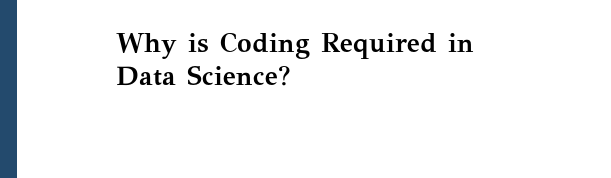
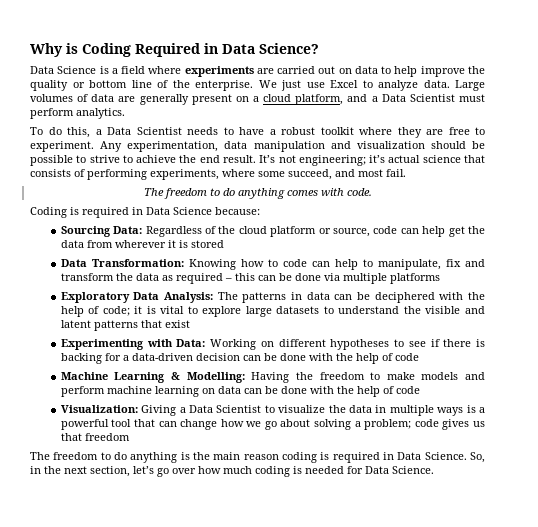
(291, 75) none -> [30,66,485,77] [30,80,485,91] [30,94,486,105] [30,108,125,119] [30,127,485,138] [30,141,485,152] [30,155,485,166] [30,169,406,180] [143,188,372,199] [30,207,260,218] [60,226,486,237] [60,240,224,248] [60,259,485,270] [60,273,440,284] [60,292,485,303] [60,306,485,317] [60,320,190,331] [60,339,486,350] [60,353,419,364] [60,372,485,383] [60,386,420,397] [60,405,486,416] [60,419,485,430] [60,433,130,441] [30,452,485,463] [30,466,434,477] // Data Science is a field where experiments are carried out on data to help improve the quality or bottom line of the enterprise. We just use Excel to analyze data. Large volumes of data are generally present on a cloud platform, and a Data Scientist must perform analytics. // To do this, a Data Scientist needs to have a robust toolkit where they are free to experiment. Any experimentation, data manipulation and visualization should be possible to strive to achieve the end result. It’s not engineering; it’s actual science that consists of performing experiments, where some succeed, and most fail. // The freedom to do anything comes with code. // Coding is required in Data Science because: // Sourcing Data: Regardless of the cloud platform or source, code can help get the data from wherever it is stored // Data Transformation: Knowing how to code can help to manipulate, fix and transform the data as required – this can be done via multiple platforms // Exploratory Data Analysis: The patterns in data can be deciphered with the help of code; it is vital to explore large datasets to understand the visible and latent patterns that exist // Experimenting with Data: Working on different hypotheses to see if there is backing for a data-driven decision can be done with the help of code // Machine Learning & Modelling: Having the freedom to make models and perform machine learning on data can be done with the help of code // Visualization: Giving a Data Scientist to visualize the data in multiple ways is a powerful tool that can change how we go about solving a problem; code gives us that freedom // The freedom to do anything is the main reason coding is required in Data Science. So, in the next section, let’s go over how much coding is needed for Data Science.

